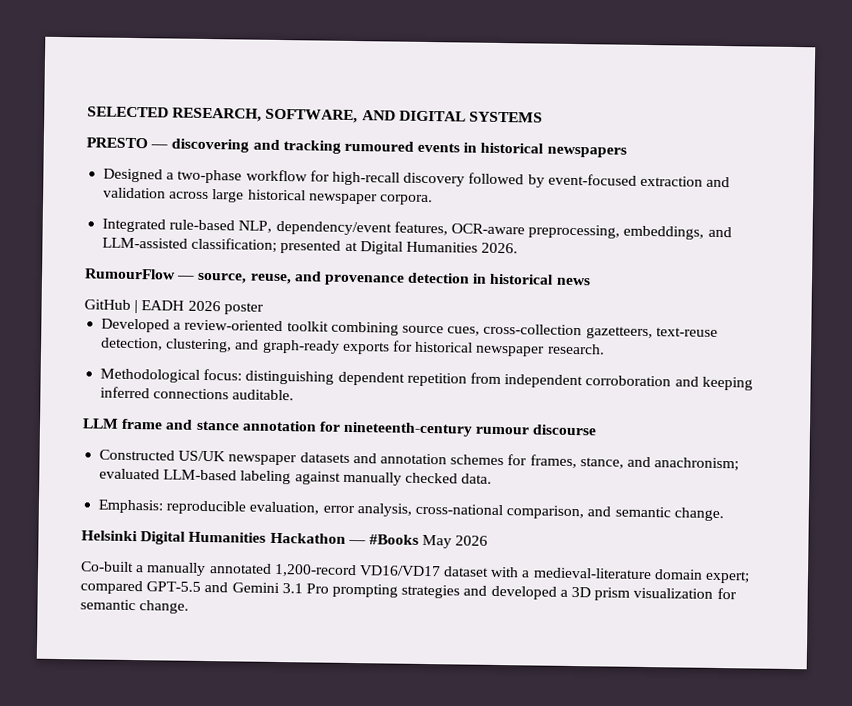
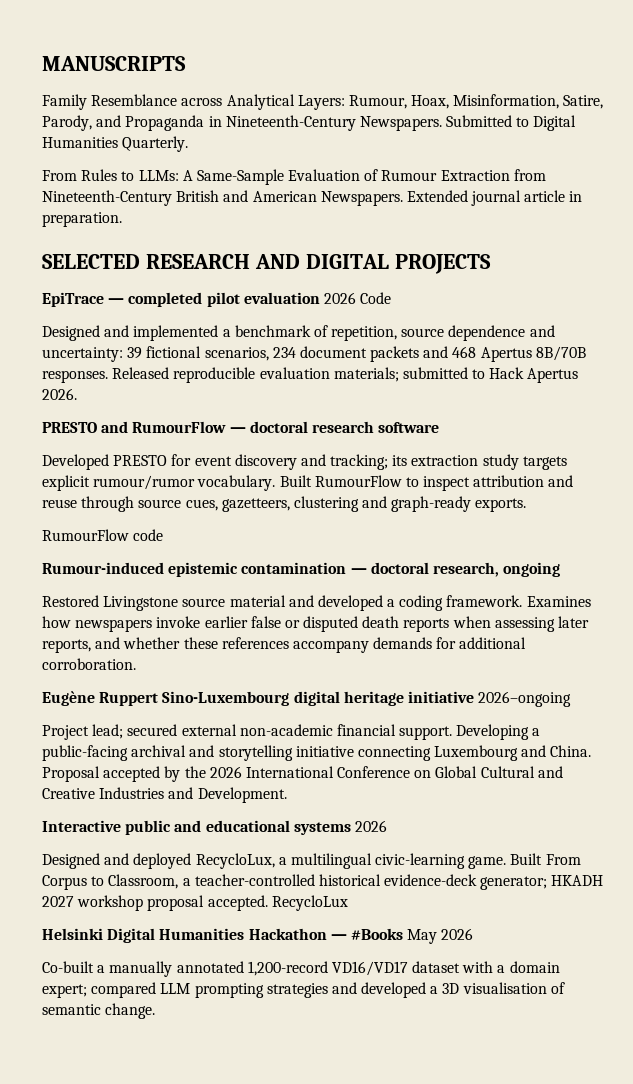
[87,106,543,124] [86,137,627,158] [103,168,731,188] [103,187,433,206] [102,218,732,240] [102,237,519,255] [84,268,591,286] [84,299,264,315] [101,318,718,340] [101,337,605,357] [100,368,753,391] [100,386,295,401] [82,418,598,437] [99,449,740,472] [99,468,493,486] [98,499,724,522] SELECTED RESEARCH, SOFTWARE, AND DIGITAL SYSTEMS // PRESTO — discovering and tracking rumoured events in historical newspapers // Designed a two-phase workflow for high-recall discovery followed by event-focused extraction and validation across large historical newspaper corpora. // Integrated rule-based NLP, dependency/event features, OCR-aware preprocessing, embeddings, and LLM-assisted classification; presented at Digital Humanities 2026. // RumourFlow — source, reuse, and provenance detection in historical news // GitHub | EADH 2026 poster // Developed a review-oriented toolkit combining source cues, cross-collection gazetteers, text-reuse detection, clustering, and graph-ready exports for historical newspaper research. // Methodological focus: distinguishing dependent repetition from independent corroboration and keeping inferred connections auditable. // LLM frame and stance annotation for nineteenth-century rumour discourse // Constructed US/UK newspaper datasets and annotation schemes for frames, stance, and anachronism; evaluated LLM-based labeling against manually checked data. // Emphasis: reproducible evaluation, error analysis, cross-national comparison, and semantic change. -> [42,56,186,71] [42,94,604,110] [42,115,577,131] [42,136,189,152] [42,169,546,185] [42,190,583,206] [42,212,122,227] [42,254,491,274] [42,292,392,307] [42,325,555,341] [42,346,586,362] [42,367,579,383] [42,388,77,400] [42,421,440,433] [42,454,567,470] [42,475,574,491] [42,496,527,512] [42,529,164,541] [42,562,561,577] [42,595,591,611] [42,616,590,632] [42,637,527,653] [42,658,136,670] [42,691,572,707] [42,724,541,740] [42,745,592,761] [42,766,563,782] [42,787,287,803] [42,820,387,835] [42,853,581,869] [42,874,604,890] [42,895,348,911] MANUSCRIPTS // Family Resemblance across Analytical Layers: Rumour, Hoax, Misinformation, Satire, Parody, and Propaganda in Nineteenth-Century Newspapers. Submitted to Digital Humanities Quarterly. // From Rules to LLMs: A Same-Sample Evaluation of Rumour Extraction from Nineteenth-Century British and American Newspapers. Extended journal article in preparation. // SELECTED RESEARCH AND DIGITAL PROJECTS // EpiTrace — completed pilot evaluation 2026 Code // Designed and implemented a benchmark of repetition, source dependence and uncertainty: 39 fictional scenarios, 234 document packets and 468 Apertus 8B/70B responses. Released reproducible evaluation materials; submitted to Hack Apertus 2026. // PRESTO and RumourFlow — doctoral research software // Developed PRESTO for event discovery and tracking; its extraction study targets explicit rumour/rumor vocabulary. Built RumourFlow to inspect attribution and reuse through source cues, gazetteers, clustering and graph-ready exports. // RumourFlow code // Rumour-induced epistemic contamination — doctoral research, ongoing // Restored Livingstone source material and developed a coding framework. Examines how newspapers invoke earlier false or disputed death reports when assessing later reports, and whether these references accompany demands for additional corroboration. // Eugène Ruppert Sino-Luxembourg digital heritage initiative 2026–ongoing // Project lead; secured external non-academic financial support. Developing a public-facing archival and storytelling initiative connecting Luxembourg and China. Proposal accepted by the 2026 International Conference on Global Cultural and Creative Industries and Development. // Interactive public and educational systems 2026 // Designed and deployed RecycloLux, a multilingual civic-learning game. Built From Corpus to Classroom, a teacher-controlled historical evidence-deck generator; HKADH 2027 workshop proposal accepted. RecycloLux
[532,567,652,580] medieval-literature -> (506, 969) none
[146,581,329,594] GPT-5.5 and Gemini 3.1 Pro -> [160,983,191,994] LLM
[594,587,737,601] prism visualization for -> [462,982,565,994] visualisation of

